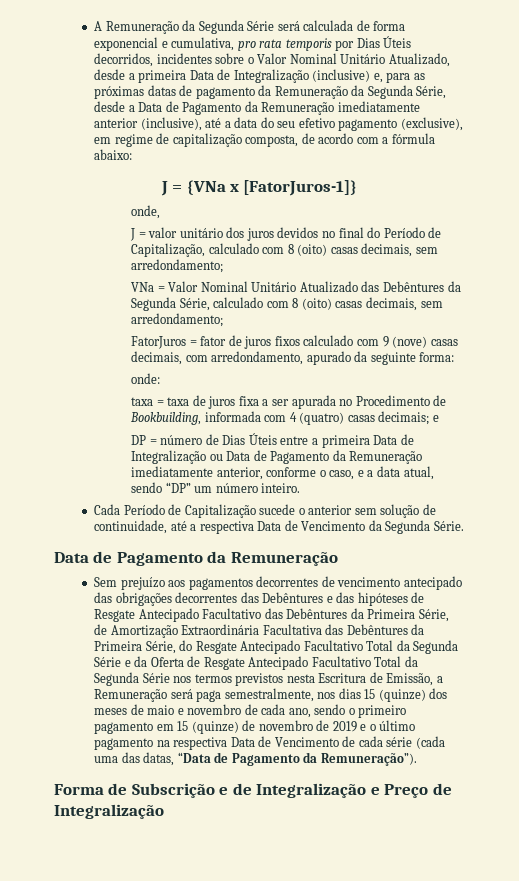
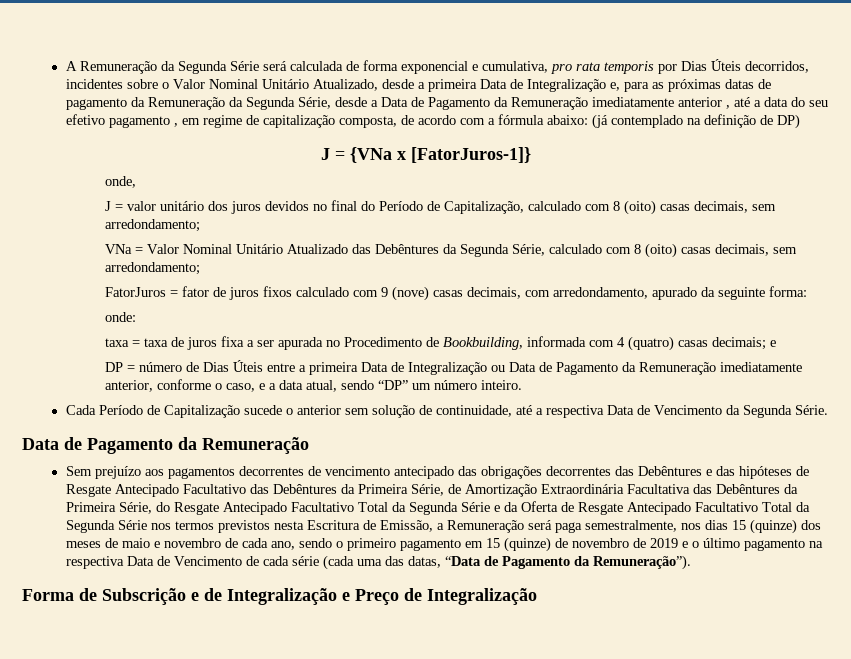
[312,69,371,82] (inclusive) -> (606, 85) none
[140,117,202,131] (inclusive), -> [725,105,730,109] ,
[400,117,463,131] (exclusive), -> [173,123,178,127] ,
(133, 154) none -> [591,114,800,129] (já contemplado na definição de DP)

